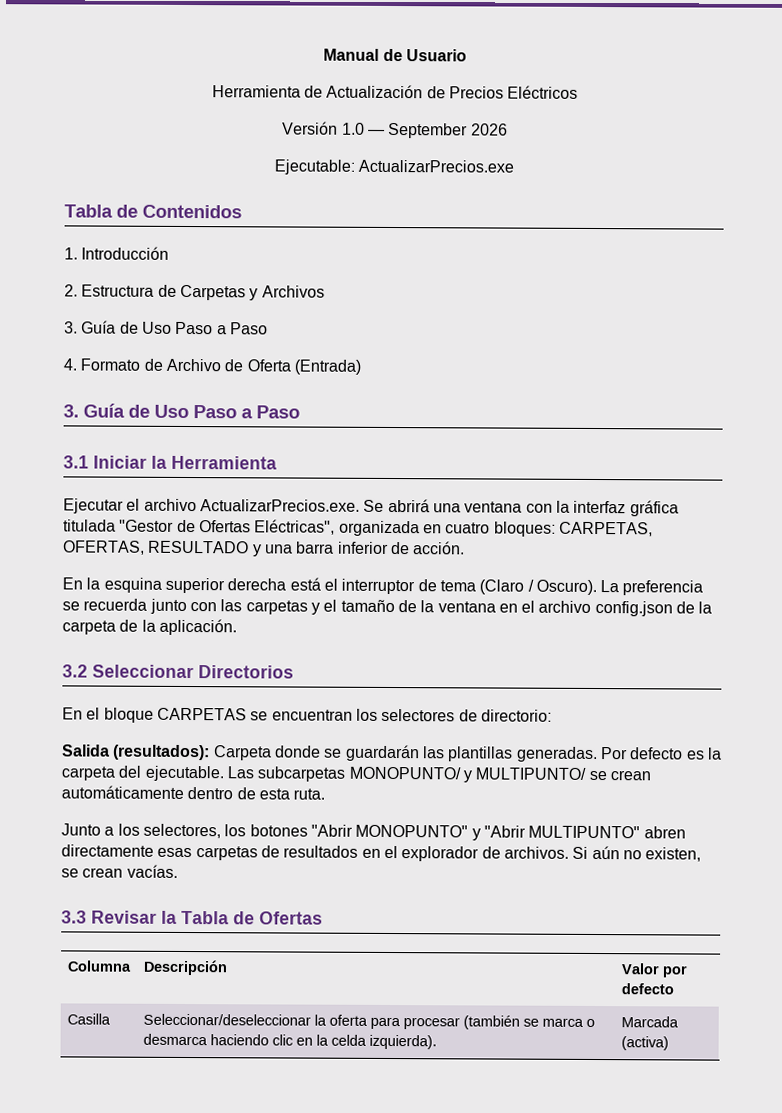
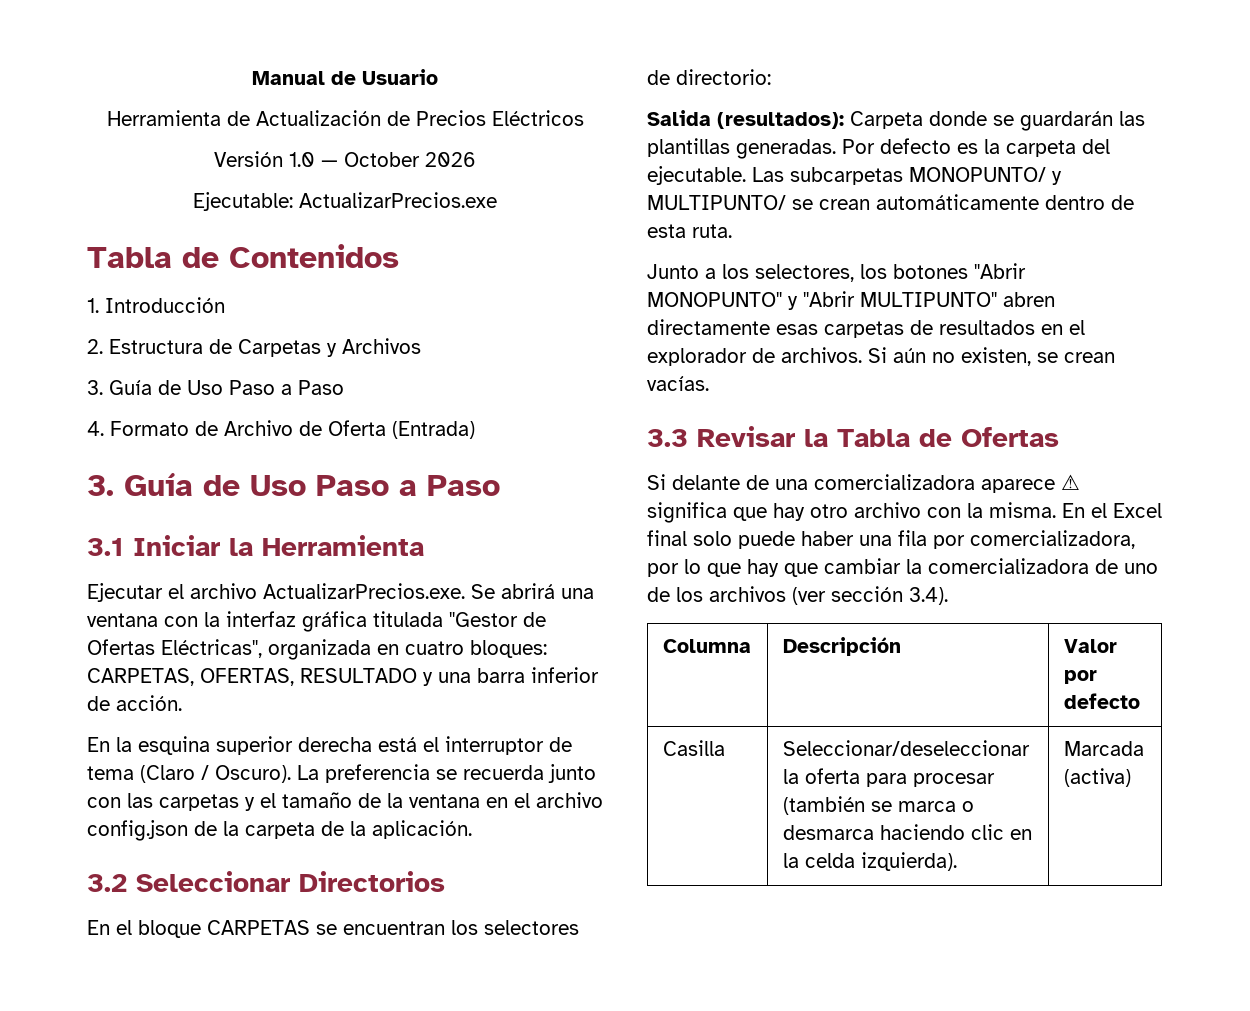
[388,122,469,139] September -> [344,152,420,167] October
(323, 918) none -> [647,474,1080,493] [647,502,1162,523] [647,530,1135,549] [647,558,1158,577] [647,586,948,605] // Si delante de una comercializadora aparece ⚠ significa que hay otro archivo con la misma. En el Excel final solo puede haber una fila por comercializadora, por lo que hay que cambiar la comercializadora de uno de los archivos (ver sección 3.4).

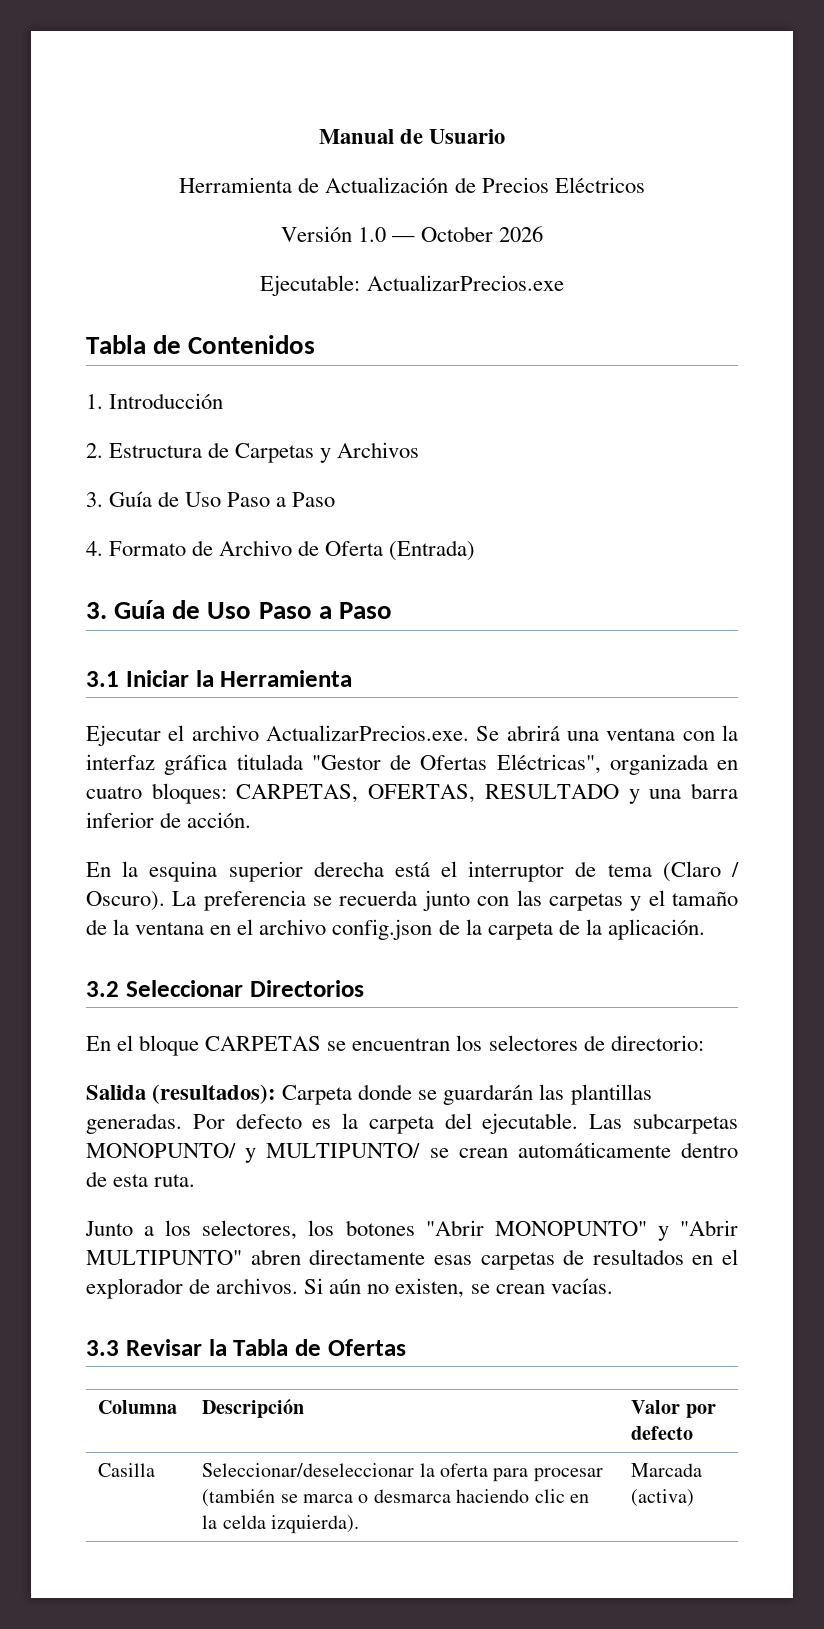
[647,474,1080,493] [647,502,1162,523] [647,530,1135,549] [647,558,1158,577] [647,586,948,605] // Si delante de una comercializadora aparece ⚠ significa que hay otro archivo con la misma. En el Excel final solo puede haber una fila por comercializadora, por lo que hay que cambiar la comercializadora de uno de los archivos (ver sección 3.4). -> (406, 1347) none

